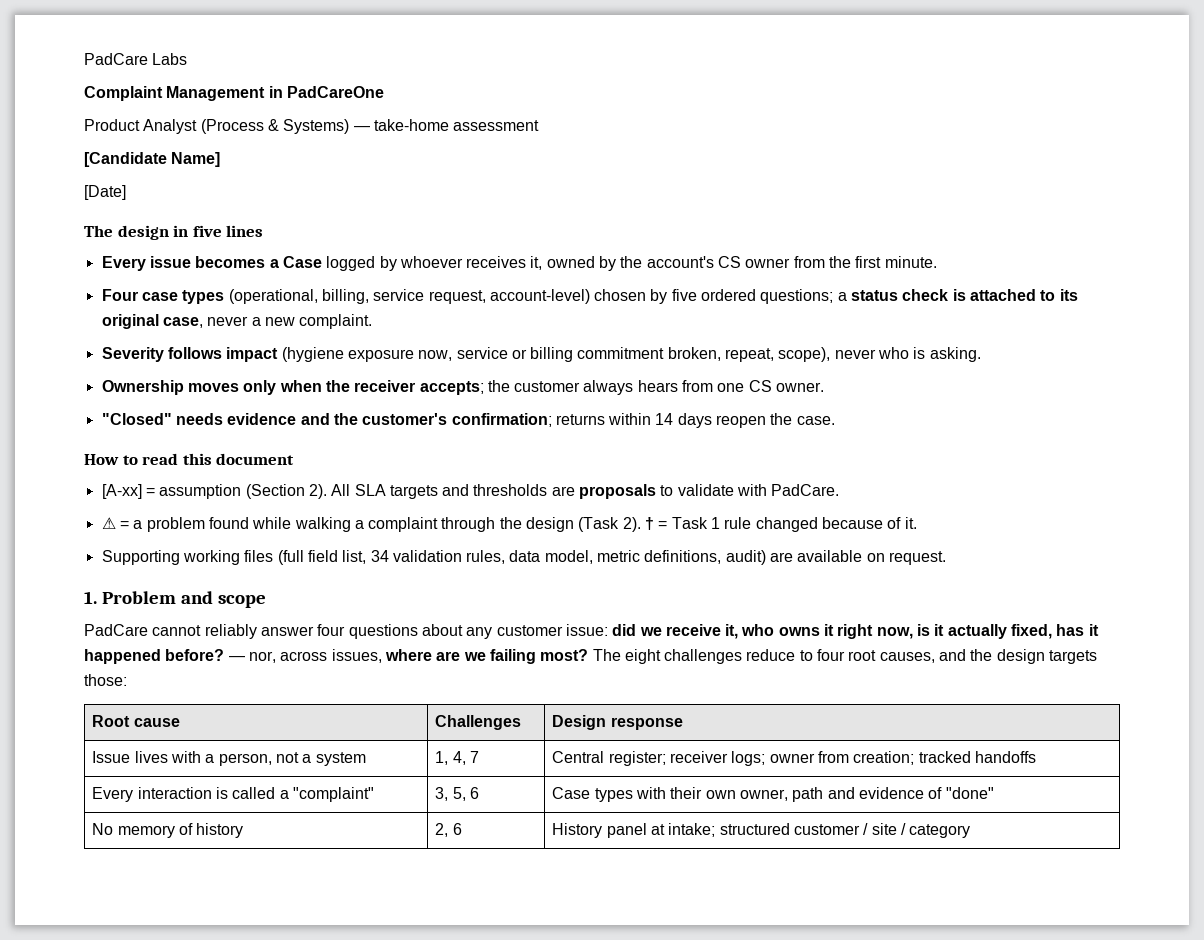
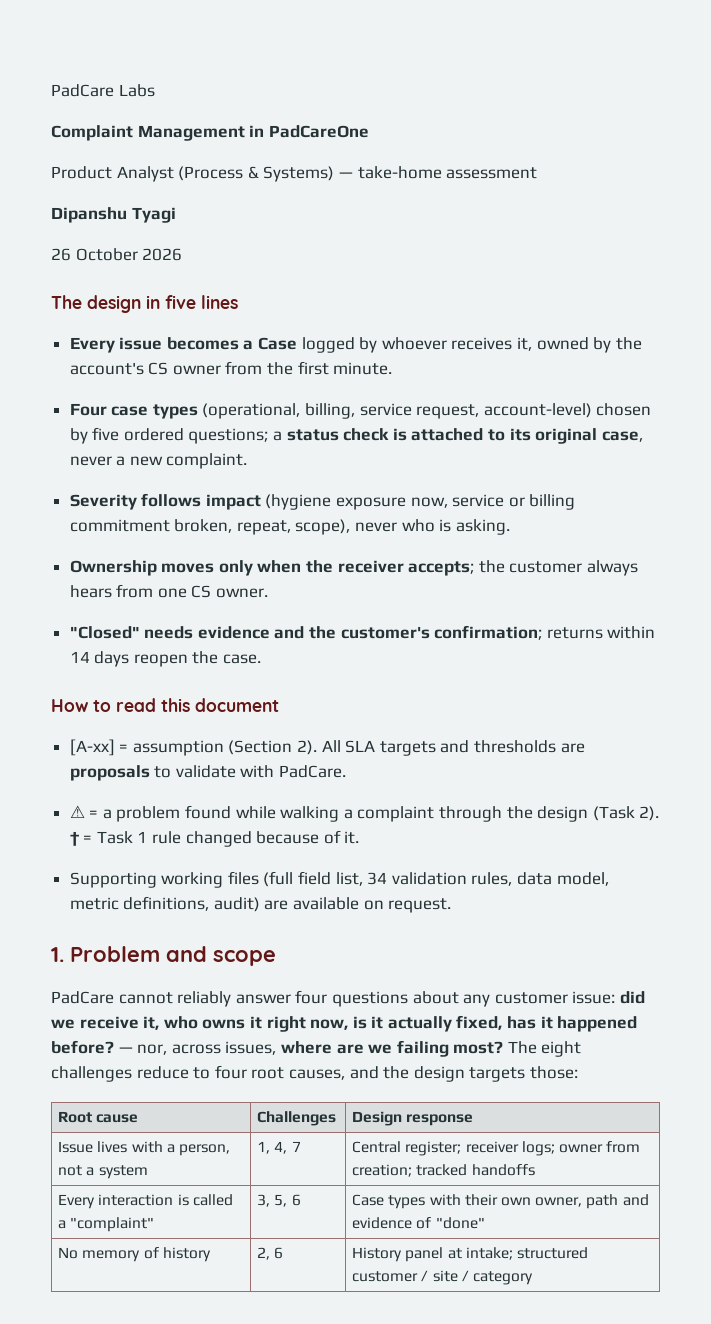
[84,152,221,167] [84,185,126,200] [Candidate Name] // [Date] -> [51,207,176,223] [51,248,183,261] Dipanshu Tyagi // 26 October 2026

